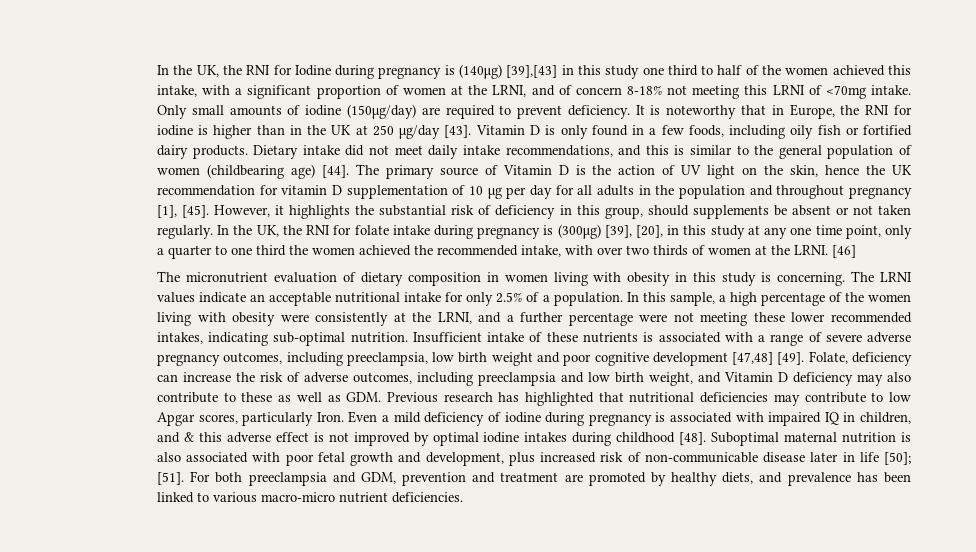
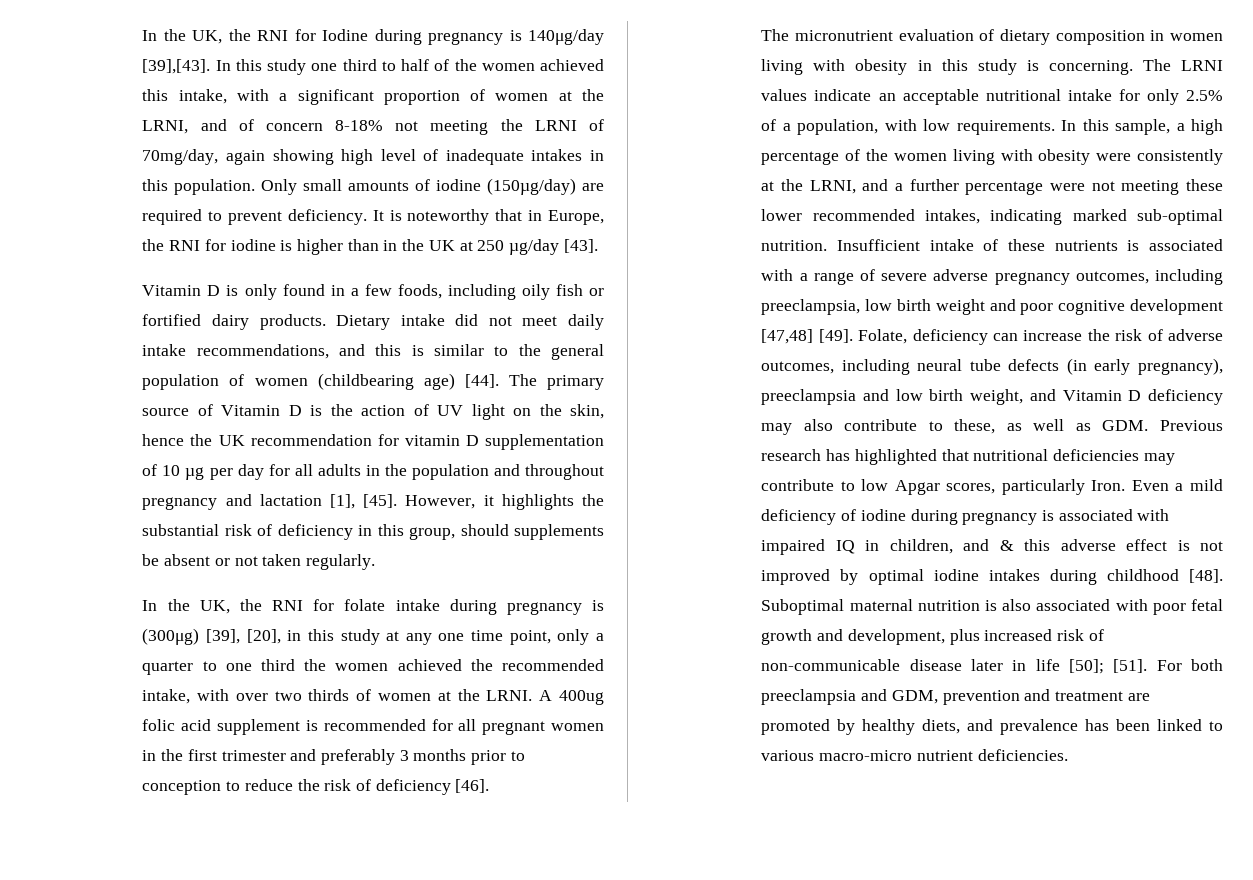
[459,64,574,79] (140μg) [39],[43] in -> [528,29,604,45] [142,59,231,74] 140μg/day [39],[43]. In
[744,85,768,95] this -> [500,119,523,131] the
[825,85,912,99] <70mg intake. -> [142,149,604,165] [142,179,256,195] 70mg/day, again showing high level of inadequate intakes in this population.
(472, 131) none -> (598, 246) //
(913, 193) none -> [225,494,322,506] and lactation
(213, 232) none -> (375, 562) //
[831,245,856,258] [46] -> [539,690,605,705] [142,719,604,735] [142,749,525,765] [142,779,490,795] A 400ug folic acid supplement is recommended for all pregnant women in the first trimester and preferably 3 months prior to conception to reduce the risk of deficiency [46].
[553,292,623,306] population. -> [797,119,1055,135] population, with low requirements.
(269, 339) none -> [1072,209,1127,221] marked
(473, 379) none -> [917,358,1223,375] neural tube defects (in early pregnancy),
[241,392,273,402] these -> [954,419,996,434] these,

